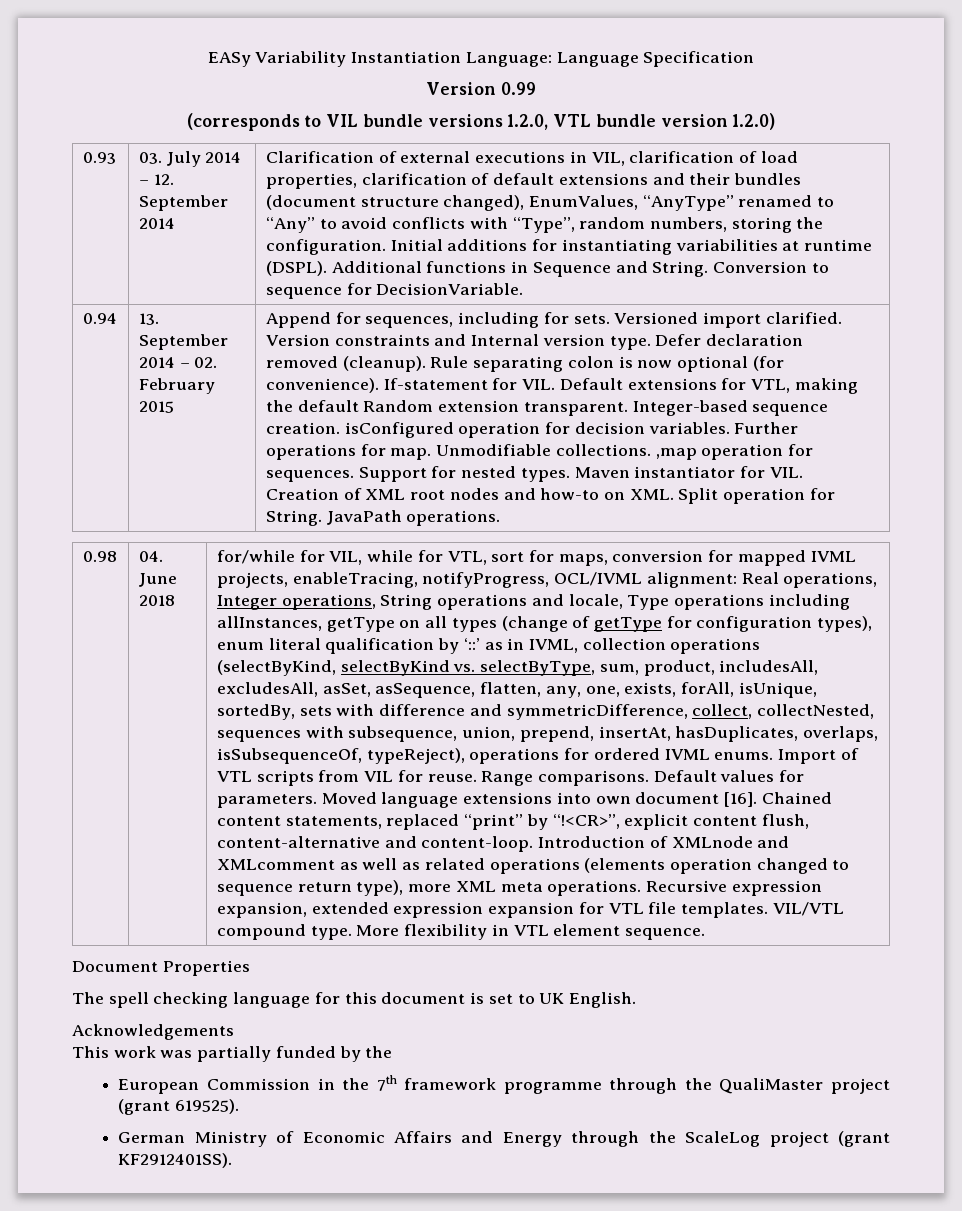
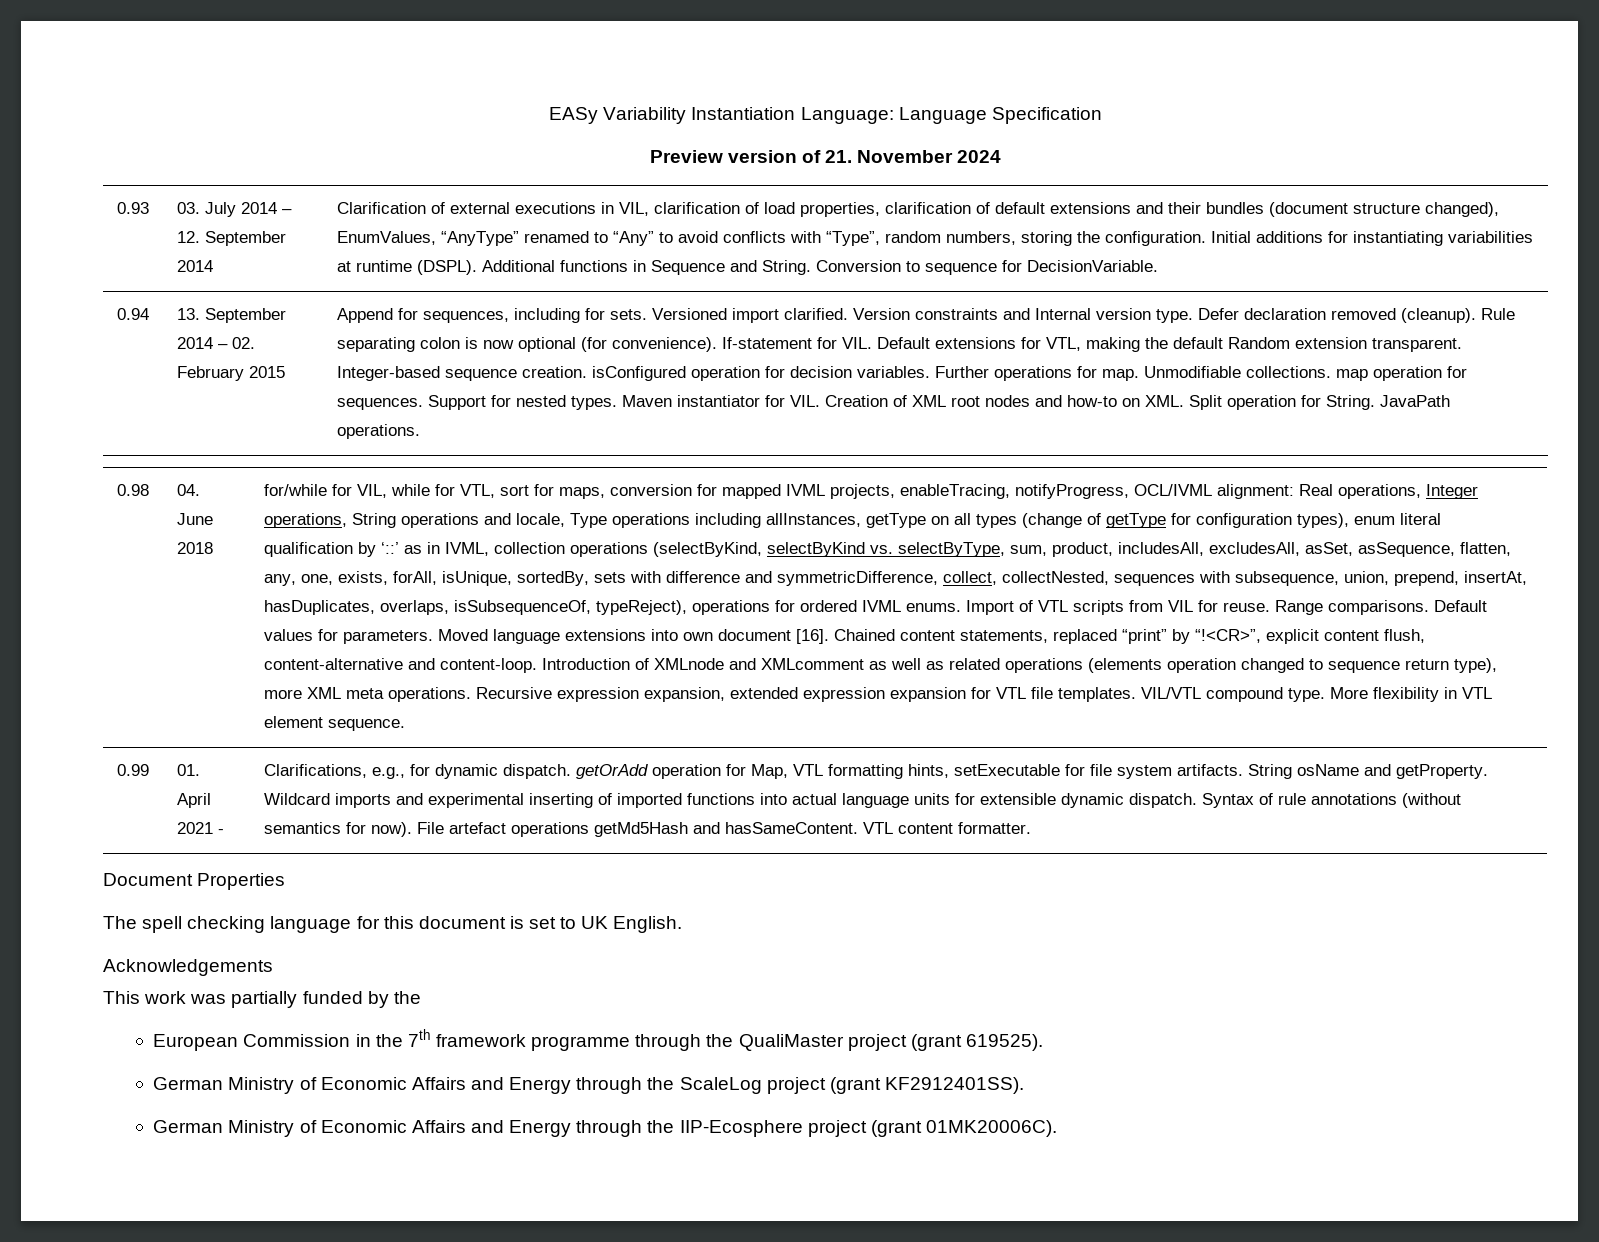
[426,82,536,95] [186,113,776,131] Version 0.99 // (corresponds to VIL bundle versions 1.2.0, VTL bundle version 1.2.0) -> [649,150,1002,163] Preview version of 21. November 2024
[655,448,697,460] ,map -> [1335,369,1368,381] map
(705, 934) none -> [116,764,149,776] [176,764,200,776] [176,793,211,808] [176,822,224,834] [263,764,1488,779] [263,793,1461,808] [263,822,1031,837] // 0.99 | 01. April 2021 - | Clarifications, e.g., for dynamic dispatch. getOrAdd operation for Map, VTL formatting hints, setExecutable for file system artifacts. String osName and getProperty. Wildcard imports and experimental inserting of imported functions into actual language units for extensible dynamic dispatch. Syntax of rule annotations (without semantics for now). File artefact operations getMd5Hash and hasSameContent. VTL content formatter.
(233, 1160) none -> [153,1120,1057,1137] // German Ministry of Economic Affairs and Energy through the IIP-Ecosphere project (grant 01MK20006C).

